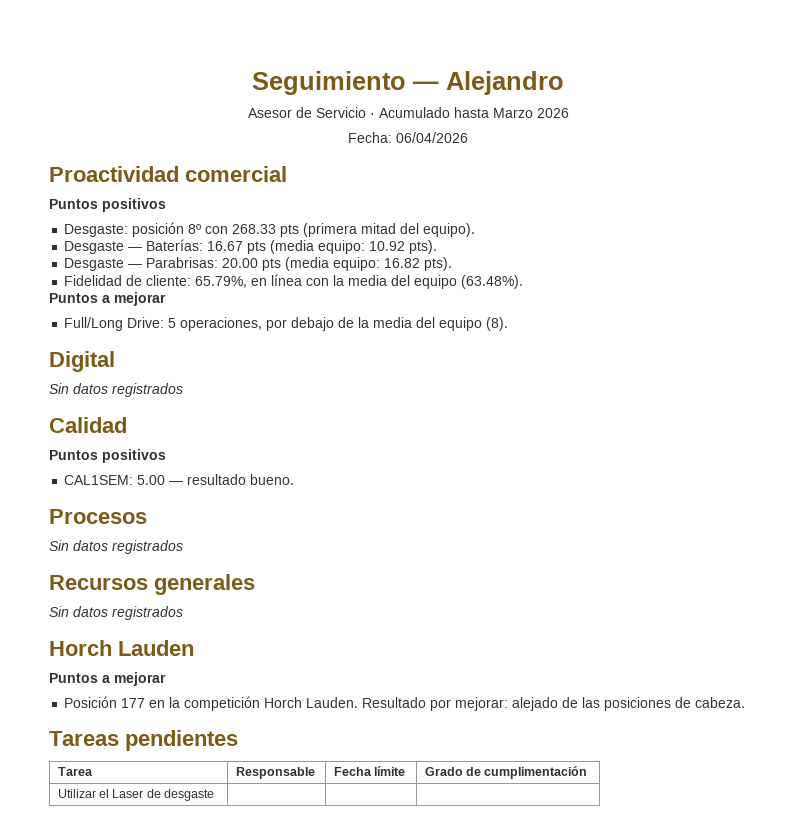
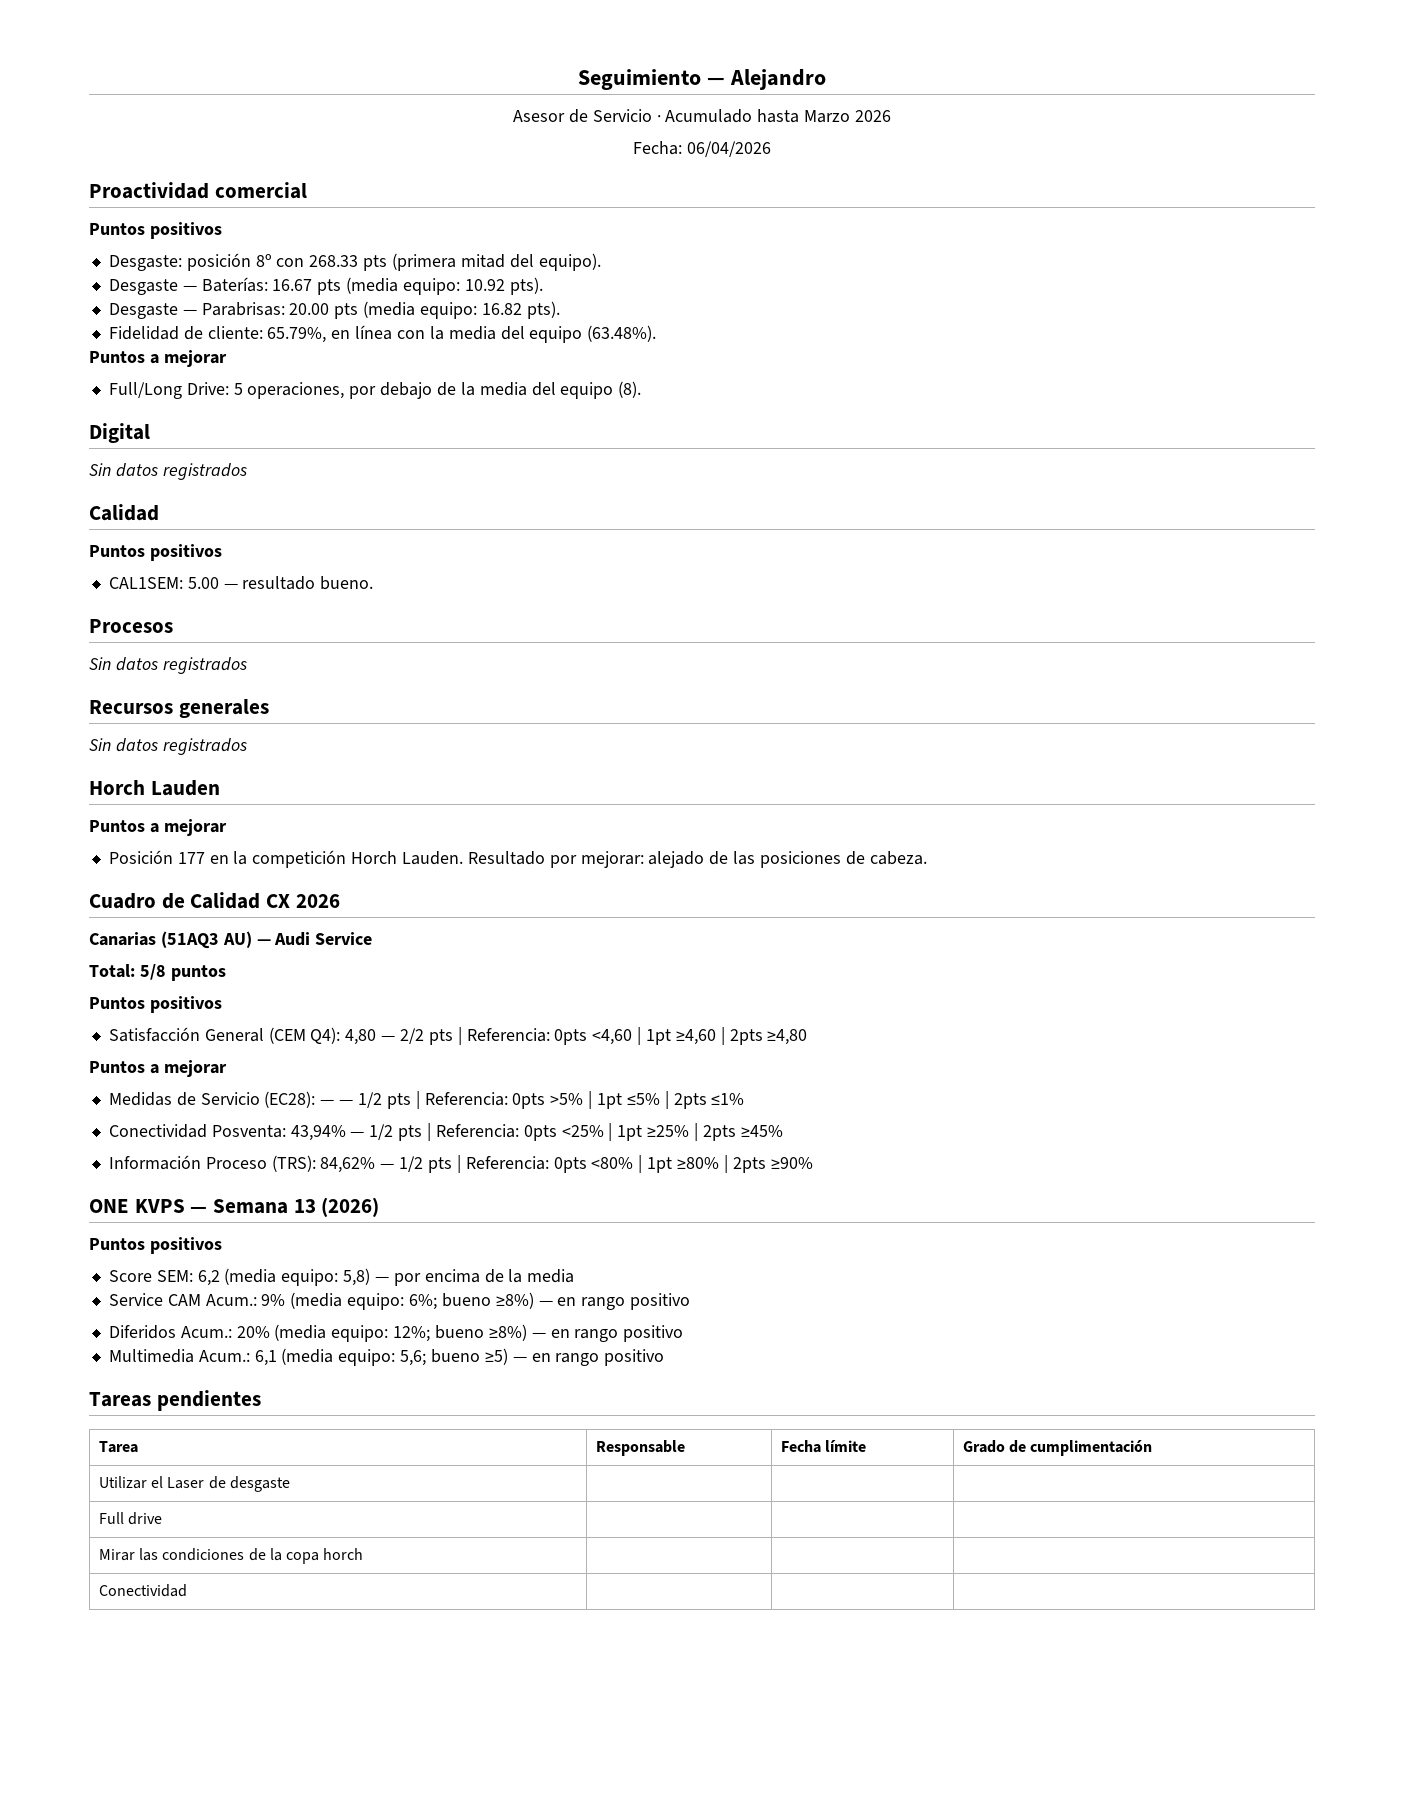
(746, 702) none -> [89,892,340,909] [89,931,373,949] [89,964,226,981] [89,996,222,1013] [108,1027,808,1046] [89,1060,227,1077] [108,1091,745,1110] [108,1123,783,1142] [108,1155,813,1174] [89,1197,380,1217] [89,1237,222,1254] [108,1268,575,1286] [108,1292,691,1310] [108,1324,684,1342] [108,1348,665,1366] // Cuadro de Calidad CX 2026 // Canarias (51AQ3 AU) — Audi Service // Total: 5/8 puntos // Puntos positivos // Satisfacción General (CEM Q4): 4,80 — 2/2 pts | Referencia: 0pts <4,60 | 1pt ≥4,60 | 2pts ≥4,80 // Puntos a mejorar // Medidas de Servicio (EC28): — — 1/2 pts | Referencia: 0pts >5% | 1pt ≤5% | 2pts ≤1% // Conectividad Posventa: 43,94% — 1/2 pts | Referencia: 0pts <25% | 1pt ≥25% | 2pts ≥45% // Información Proceso (TRS): 84,62% — 1/2 pts | Referencia: 0pts <80% | 1pt ≥80% | 2pts ≥90% // ONE KVPS — Semana 13 (2026) // Puntos positivos // Score SEM: 6,2 (media equipo: 5,8) — por encima de la media // Service CAM Acum.: 9% (media equipo: 6%; bueno ≥8%) — en rango positivo // Diferidos Acum.: 20% (media equipo: 12%; bueno ≥8%) — en rango positivo // Multimedia Acum.: 6,1 (media equipo: 5,6; bueno ≥5) — en rango positivo
(215, 795) none -> [98,1512,162,1525] [98,1548,364,1564] [98,1584,187,1597] // Full drive | | | // Mirar las condiciones de la copa horch | | | // Conectividad | | |

